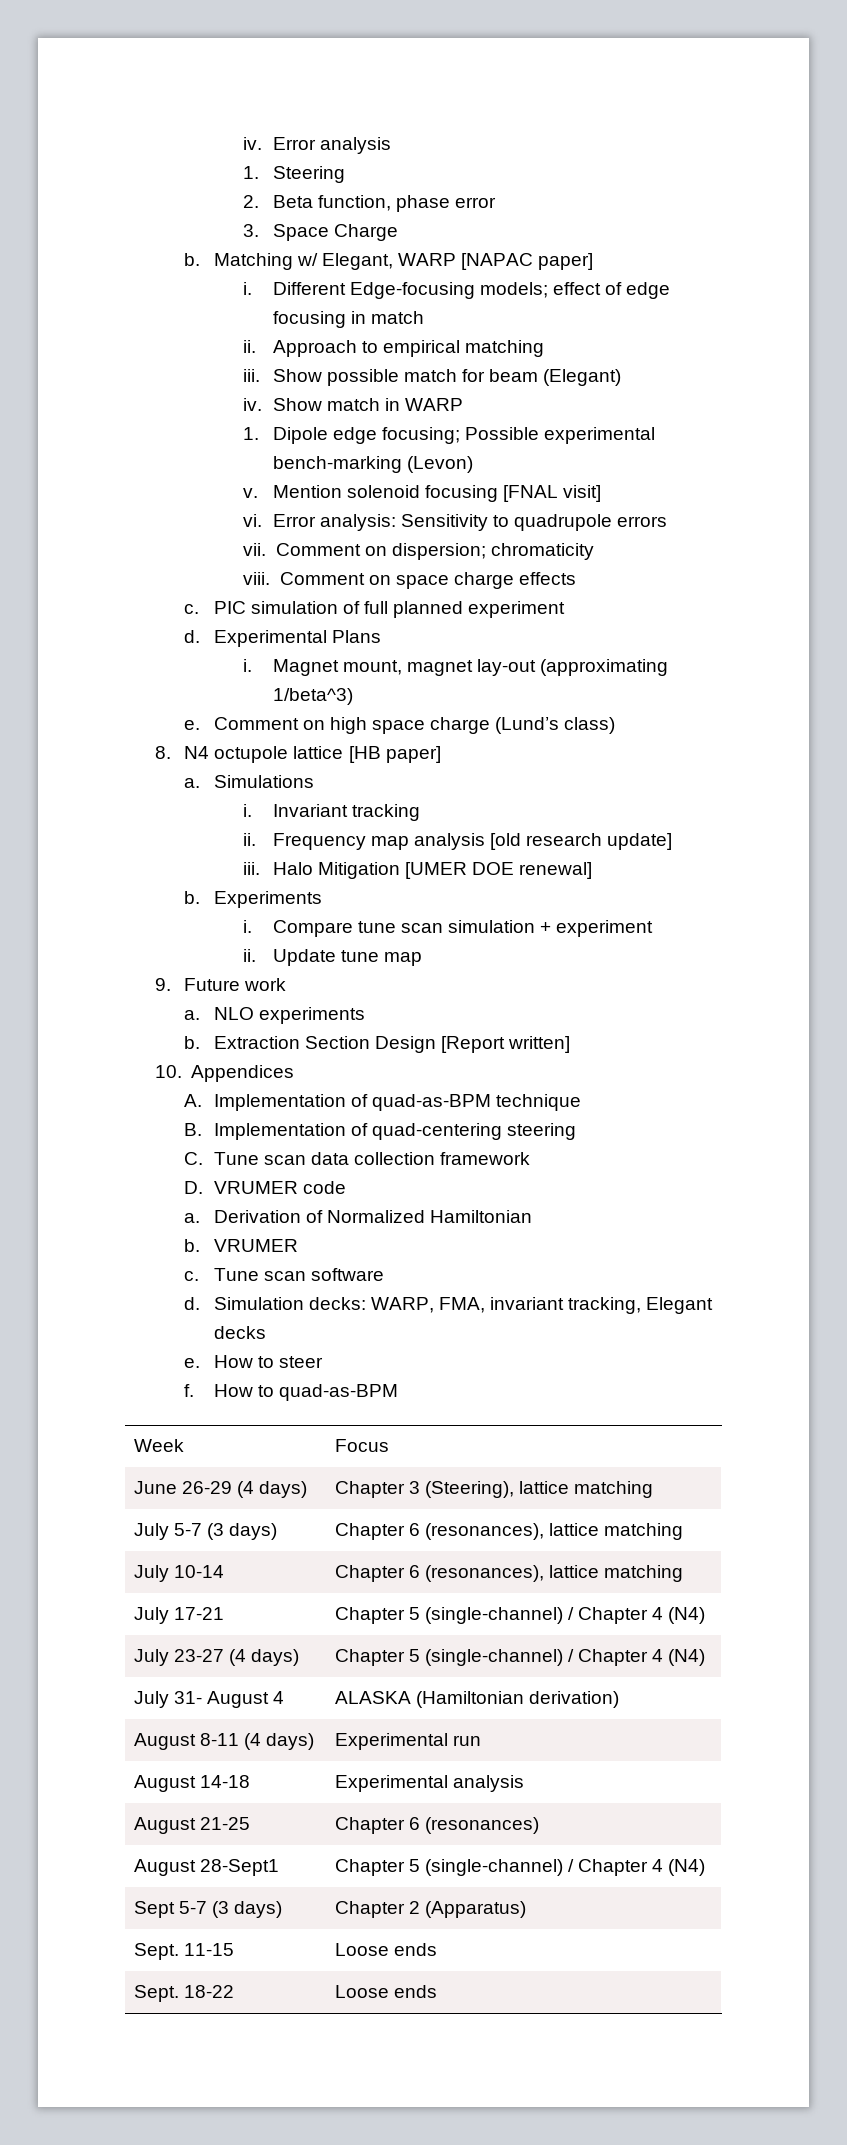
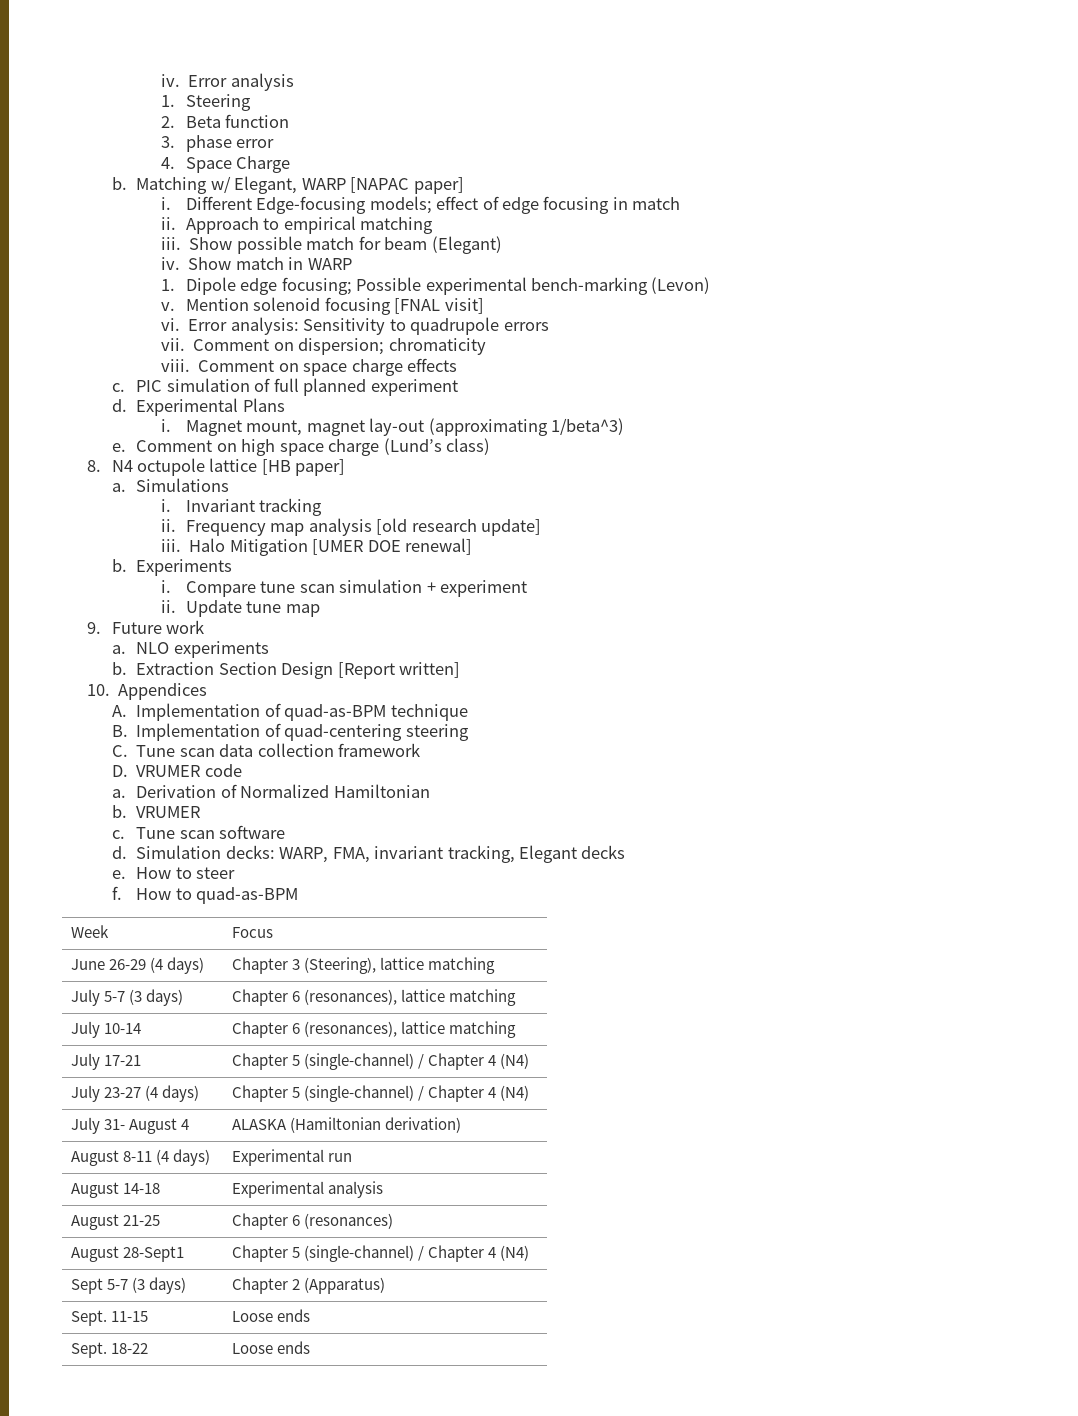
[317,195,391,211] function, -> [225,114,290,128] [161,136,176,148] function // 3.
[243,224,260,237] 3. -> [161,157,176,169] 4.

